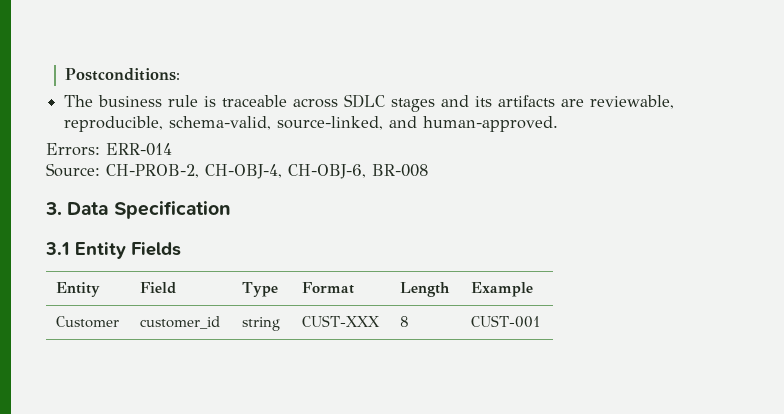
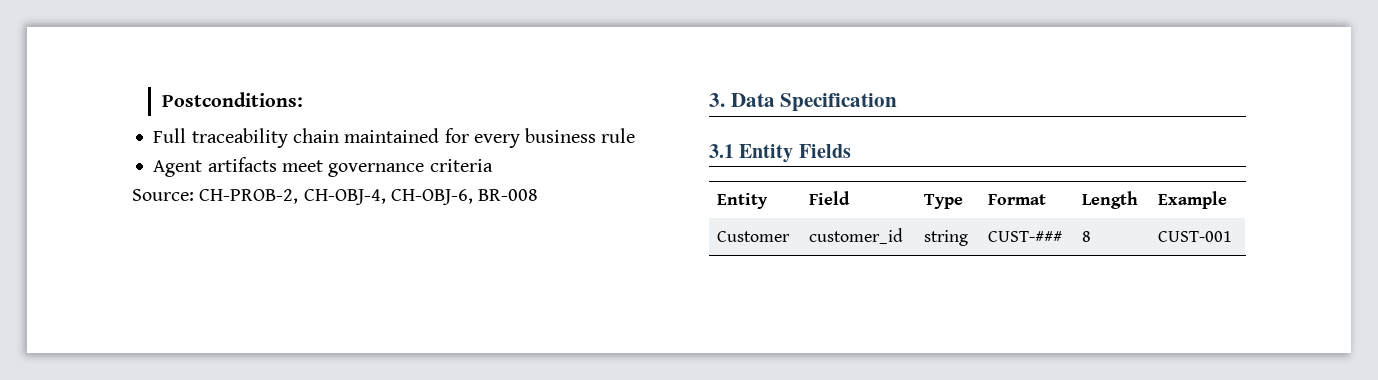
[64,94,675,112] [64,116,559,132] [46,143,172,156] The business rule is traceable across SDLC stages and its artifacts are reviewable, reproducible, schema-valid, source-linked, and human-approved. // Errors: ERR-014 -> [153,128,636,148] [153,157,493,177] Full traceability chain maintained for every business rule // Agent artifacts meet governance criteria
[302,315,381,327] CUST-XXX -> [988,231,1063,242] CUST-###

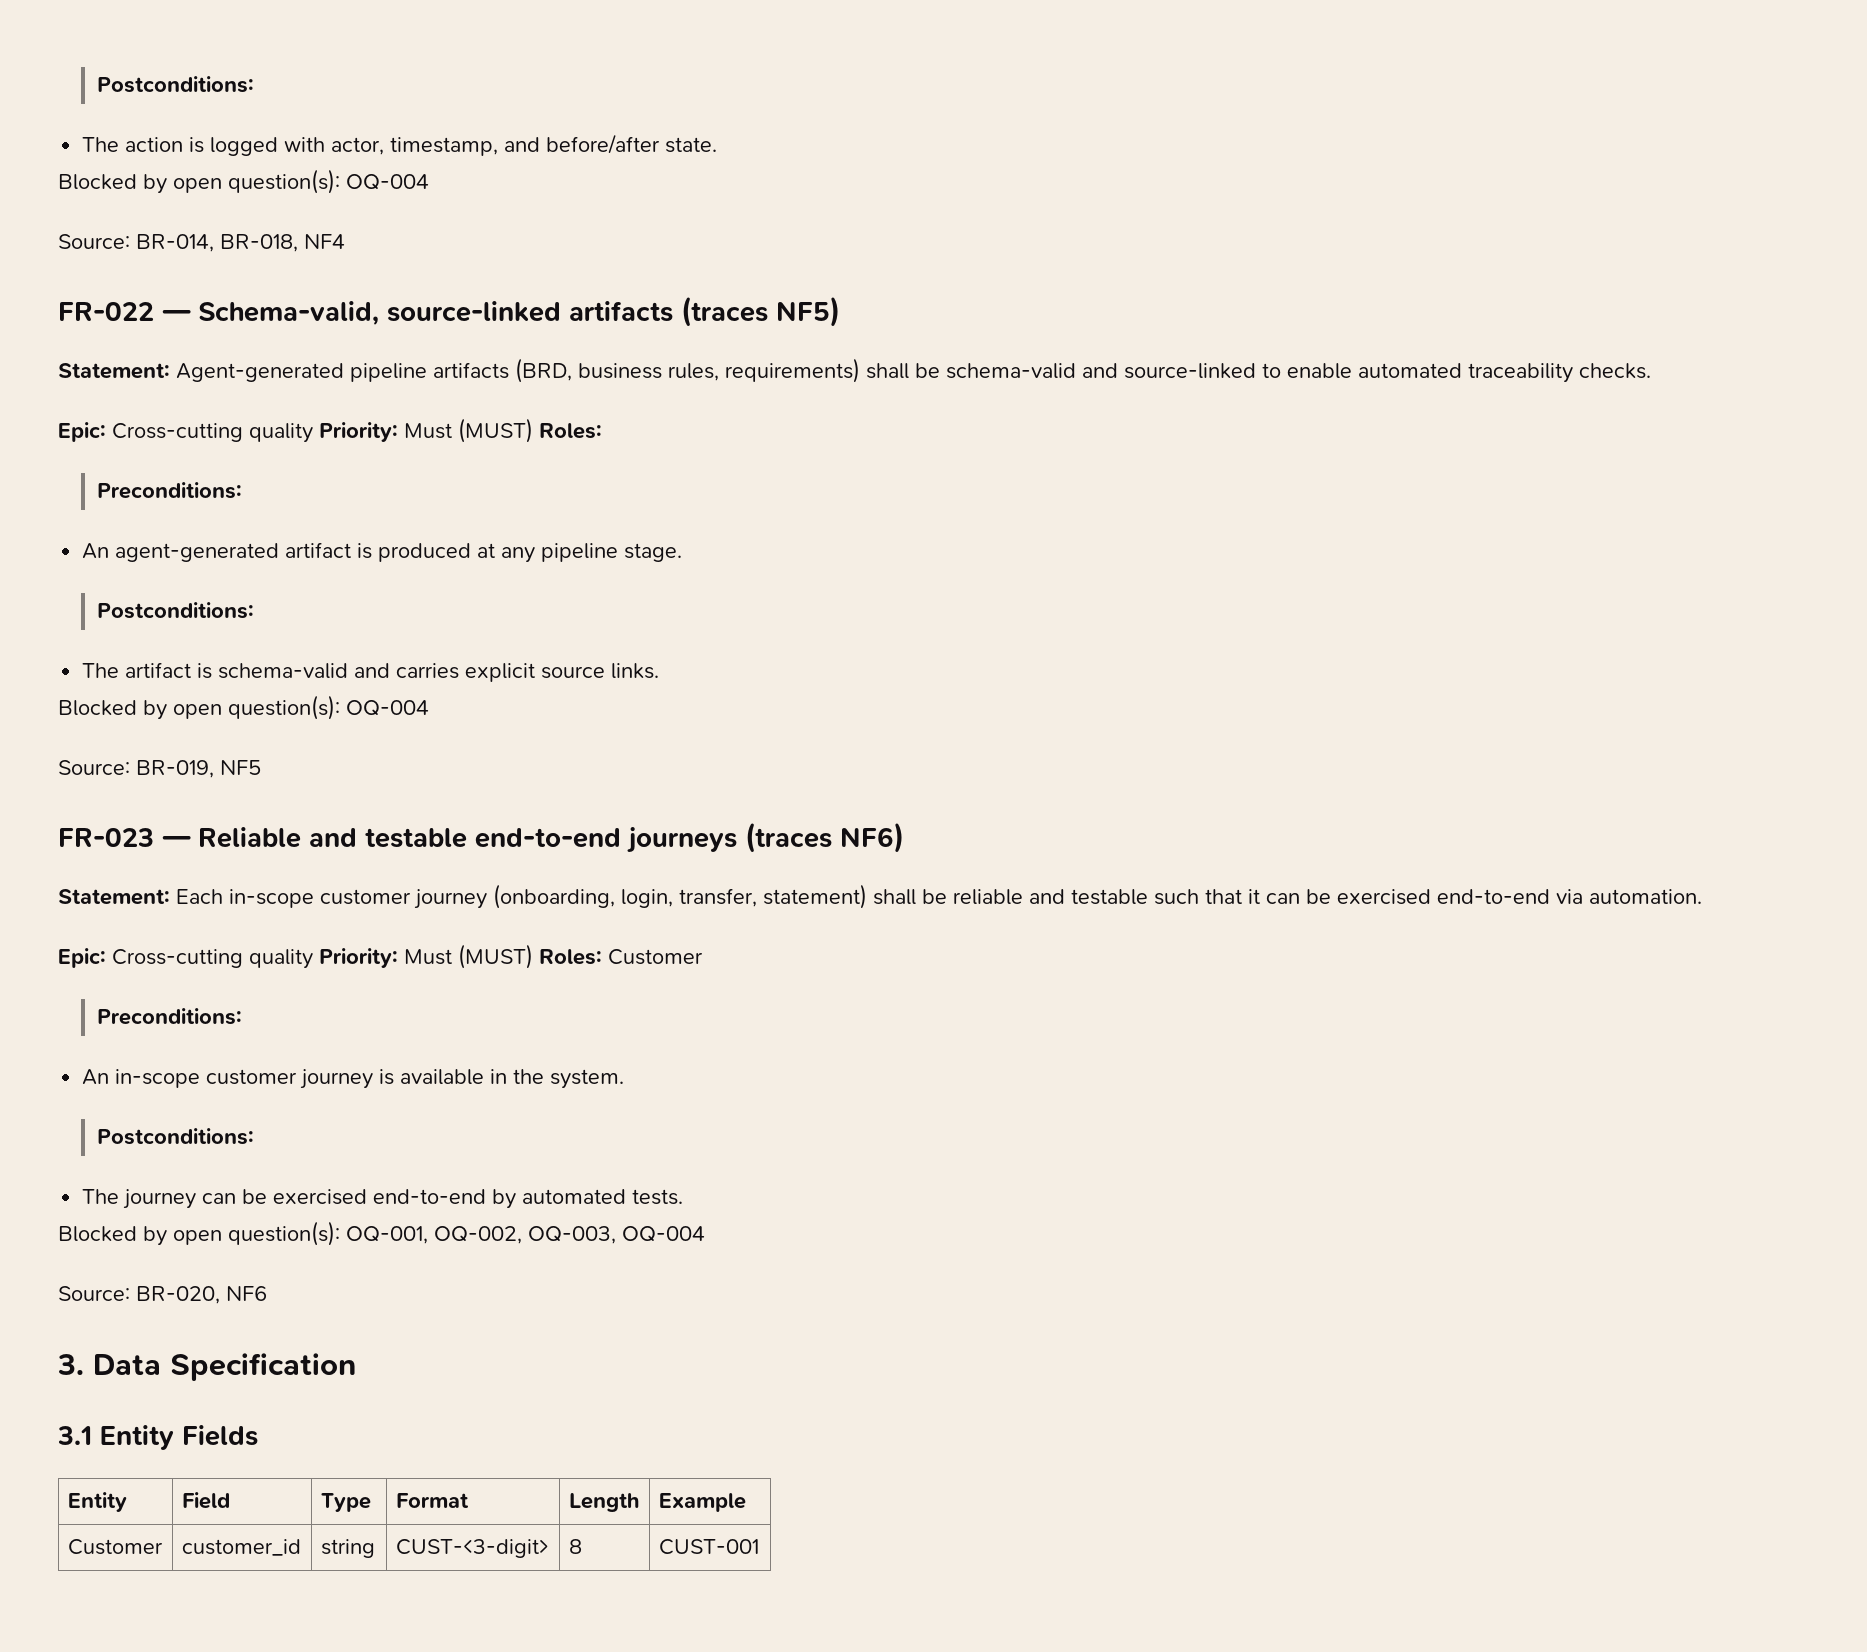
[162,92,304,107] [153,128,636,148] [153,157,493,177] [132,189,539,205] Postconditions: // Full traceability chain maintained for every business rule // Agent artifacts meet governance criteria // Source: CH-PROB-2, CH-OBJ-4, CH-OBJ-6, BR-008 -> [96,76,254,93] [82,134,718,156] [58,169,429,194] [58,234,345,252] [58,296,840,327] [58,358,1651,383] [58,418,602,443] [96,482,242,499] [82,542,683,563] [96,602,254,619] [82,662,660,682] [58,695,429,720] [58,760,261,778] [58,822,904,853] [58,884,1702,909] [58,944,703,969] [96,1008,242,1025] [82,1069,625,1089] [96,1128,254,1145] [82,1189,684,1209] [58,1221,705,1246] [58,1286,267,1304] Postconditions: // The action is logged with actor, timestamp, and before/after state. // Blocked by open question(s): OQ-004 // Source: BR-014, BR-018, NF4 // FR-022 — Schema-valid, source-linked artifacts (traces NF5) // Statement: Agent-generated pipeline artifacts (BRD, business rules, requirements) shall be schema-valid and source-linked to enable automated traceability checks. // Epic: Cross-cutting quality Priority: Must (MUST) Roles: // Preconditions: // An agent-generated artifact is produced at any pipeline stage. // Postconditions: // The artifact is schema-valid and carries explicit source links. // Blocked by open question(s): OQ-004 // Source: BR-019, NF5 // FR-023 — Reliable and testable end-to-end journeys (traces NF6) // Statement: Each in-scope customer journey (onboarding, login, transfer, statement) shall be reliable and testable such that it can be exercised end-to-end via automation. // Epic: Cross-cutting quality Priority: Must (MUST) Roles: Customer // Preconditions: // An in-scope customer journey is available in the system. // Postconditions: // The journey can be exercised end-to-end by automated tests. // Blocked by open question(s): OQ-001, OQ-002, OQ-003, OQ-004 // Source: BR-020, NF6
[988,231,1063,242] CUST-### -> [395,1539,549,1558] CUST-<3-digit>

